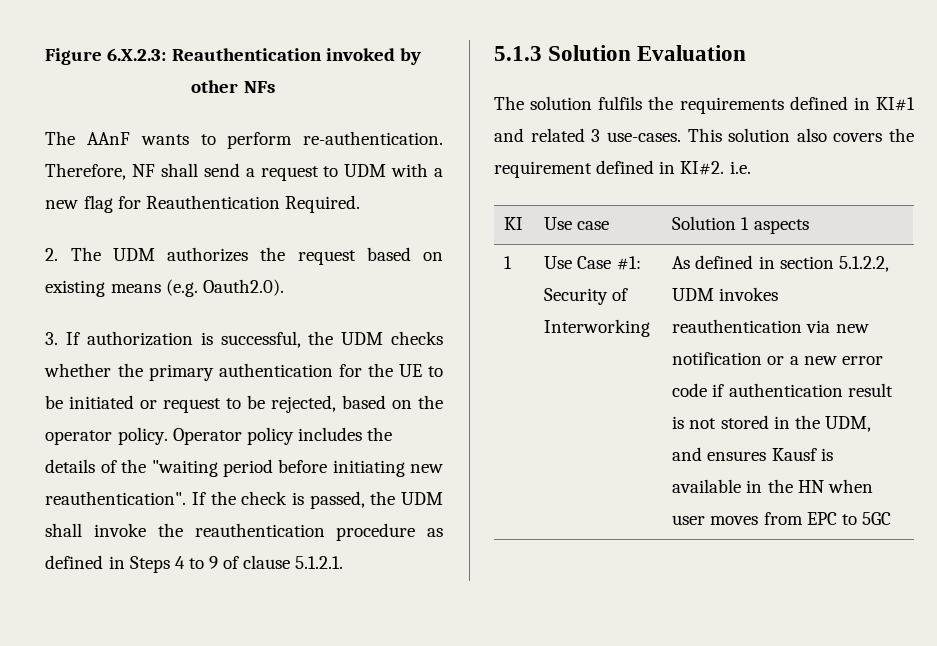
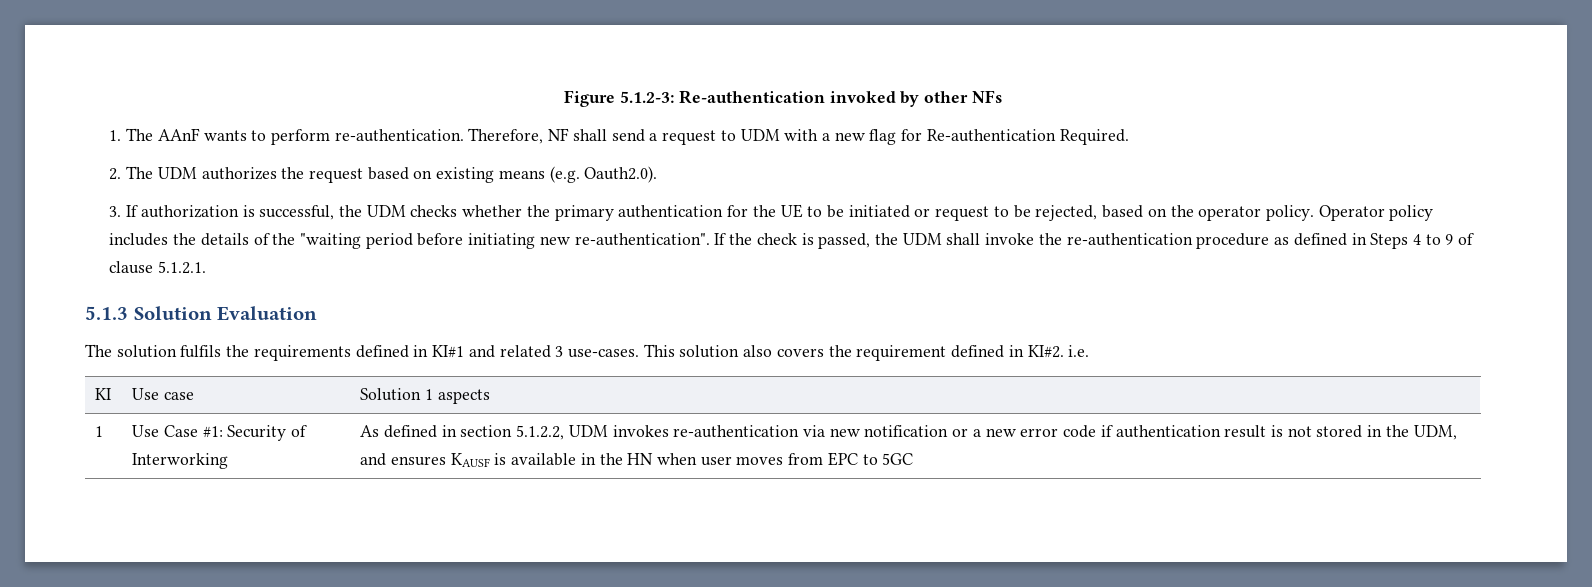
[107,48,322,61] 6.X.2.3: Reauthentication -> [620,90,825,104] 5.1.2-3: Re-authentication
(275, 87) none -> [109,130,122,141] 1.
[145,195,280,209] Reauthentication -> [926,129,1056,142] Re-authentication
[45,491,187,505] reauthentication". -> [574,233,710,246] re-authentication".
[194,523,325,537] reauthentication -> [1066,233,1193,246] re-authentication
[672,319,803,333] reauthentication -> [673,425,800,438] re-authentication
[771,448,817,461] Kausf -> [450,453,490,467] KAUSF

